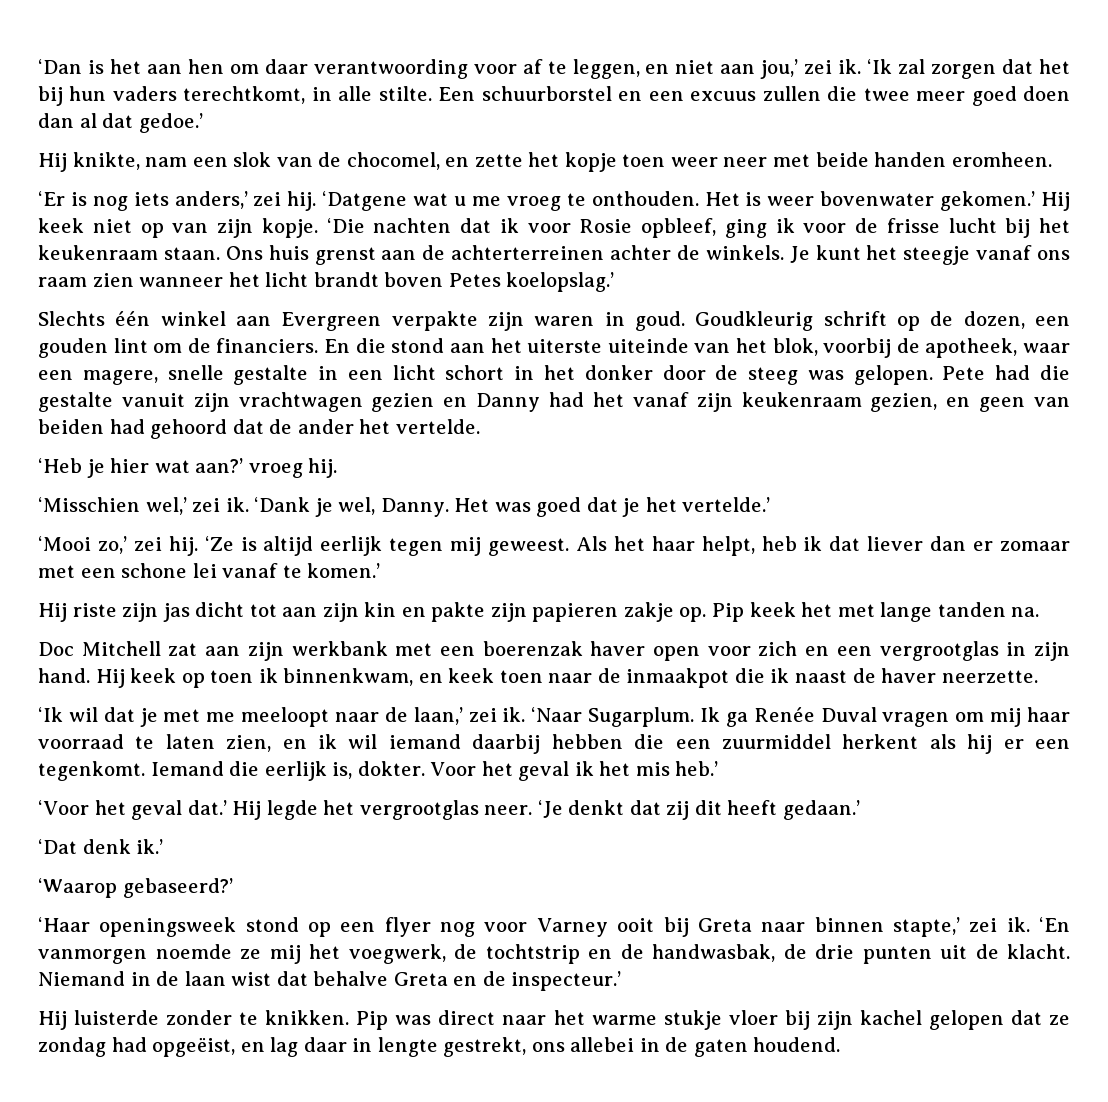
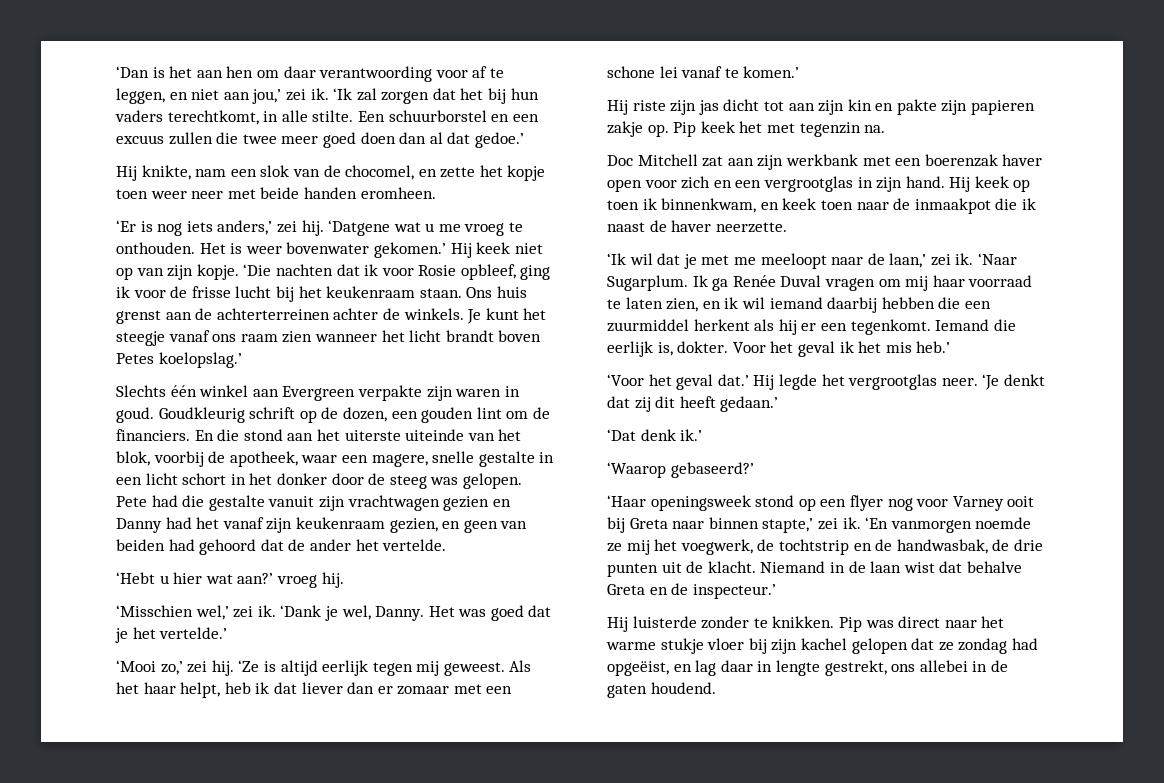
[38,458,105,478] ‘Heb je -> [116,572,169,584] ‘Hebt u
[880,602,1006,622] lange tanden -> [799,122,861,137] tegenzin

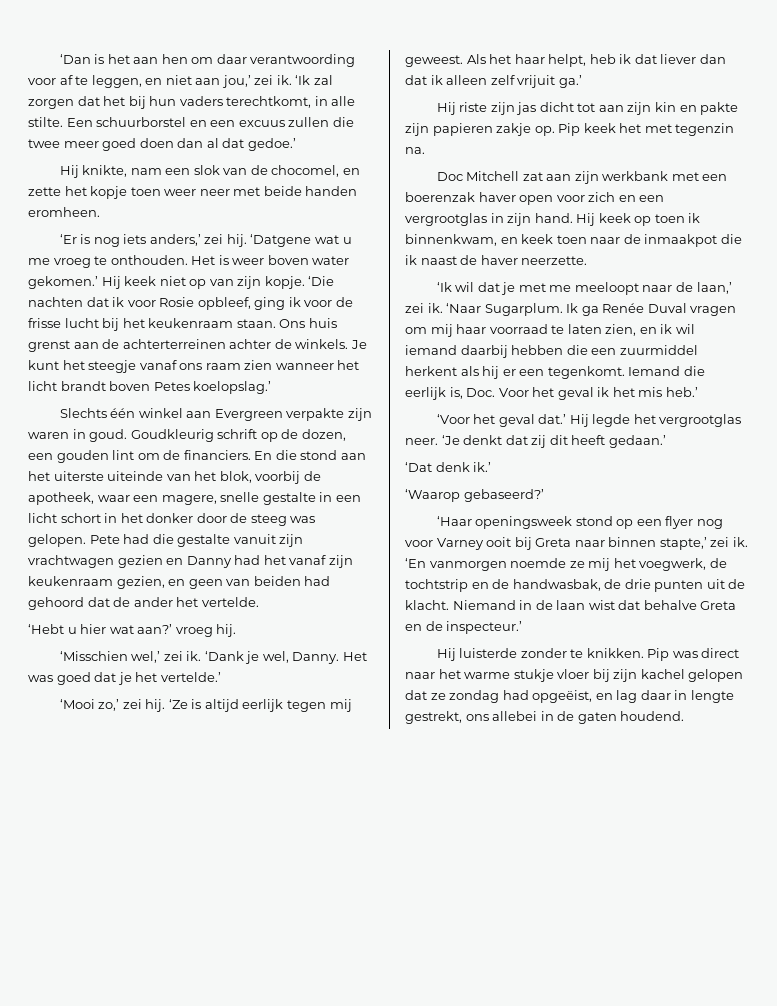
[286,242,370,254] bovenwater -> [267,255,350,265] boven water
[377,684,513,695] [607,66,800,78] er zomaar met een schone lei vanaf te komen.’ -> [405,75,582,88] dat ik alleen zelf vrijuit ga.’
[677,341,729,353] dokter. -> [466,388,496,397] Doc.

